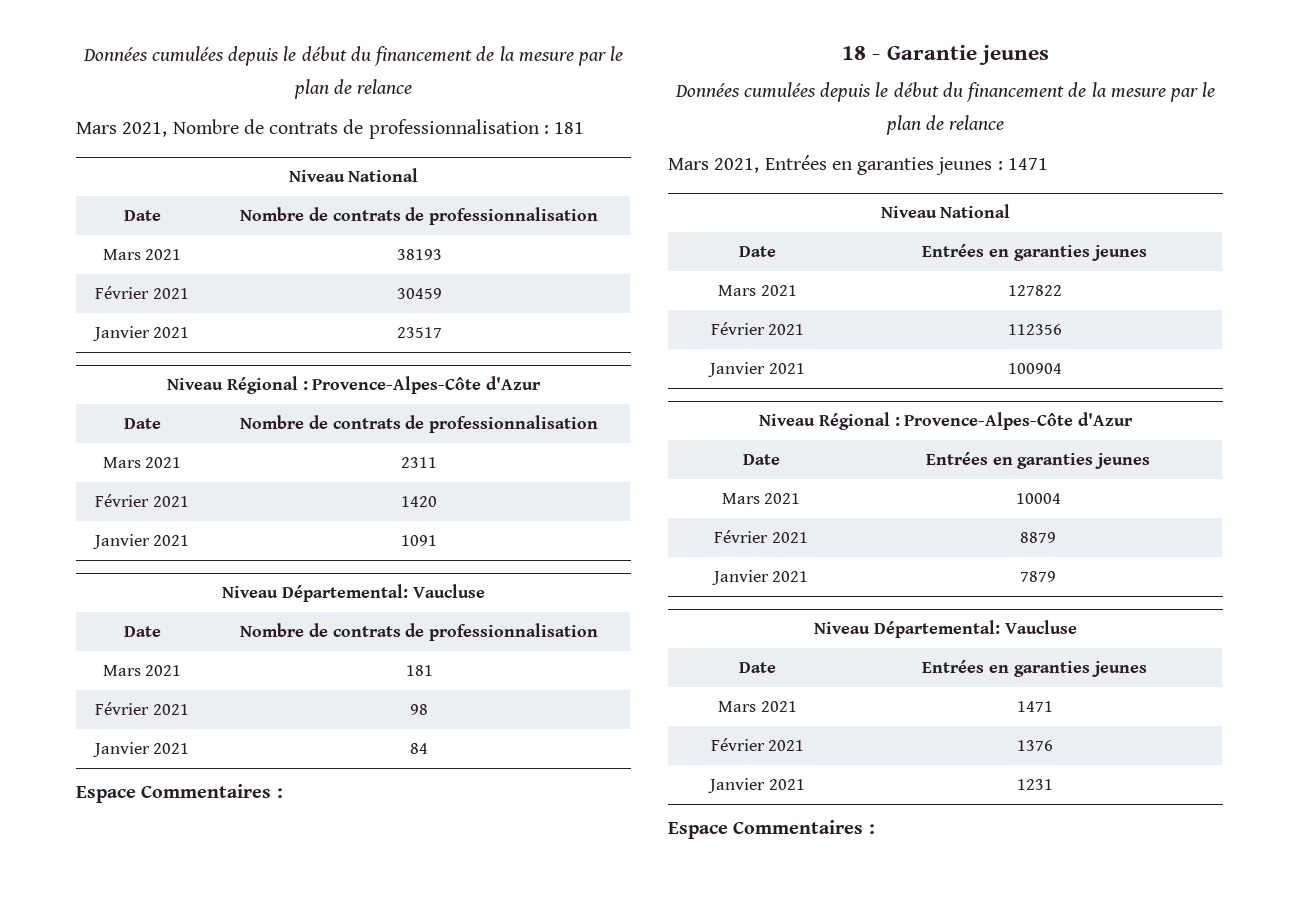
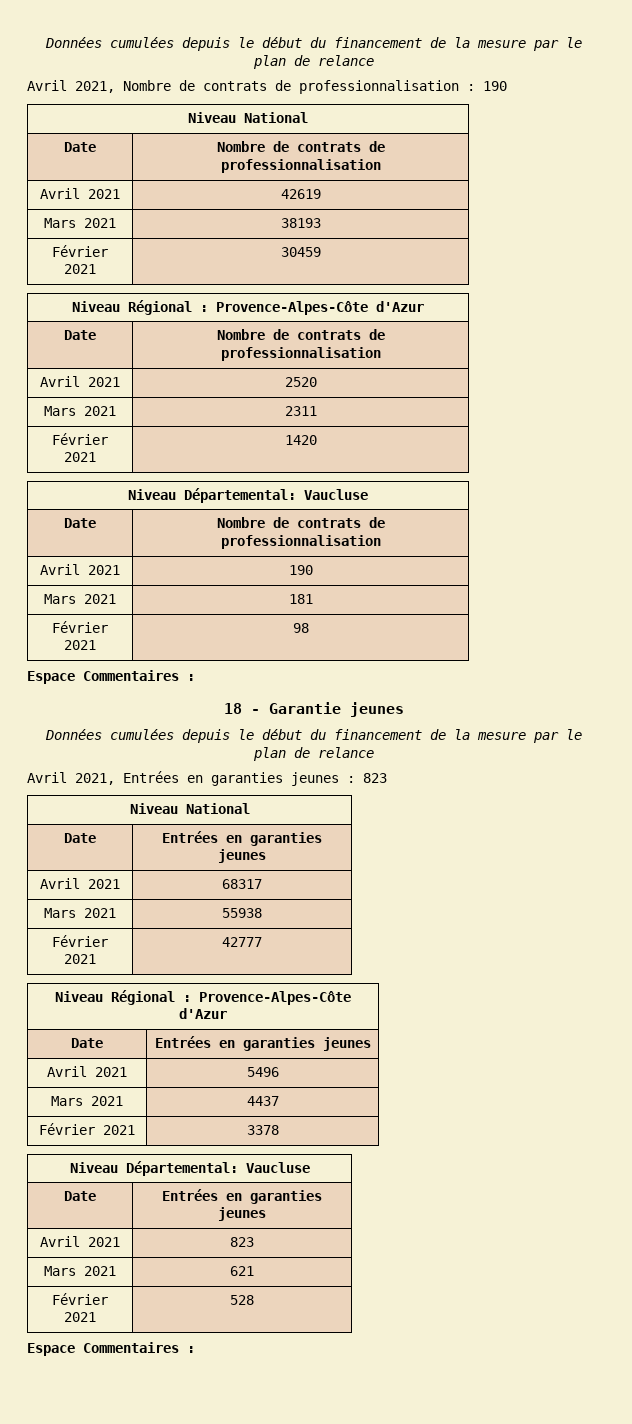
[76,122,117,134] Mars -> [27,80,67,91] Avril
[554,122,585,134] 181 -> [483,81,507,91] 190
(598, 216) none -> [40,188,120,199] [280,189,321,199] // Avril 2021 | 42619
[92,326,190,341] [396,327,442,338] // Janvier 2021 | 23517 -> (321, 252) none
(598, 424) none -> [40,376,120,387] [284,377,317,387] // Avril 2021 | 2520
[92,534,190,549] [401,535,437,546] // Janvier 2021 | 1091 -> (317, 440) none
(598, 632) none -> [40,564,120,575] [288,565,313,575] // Avril 2021 | 190
[92,742,190,757] [410,743,428,754] // Janvier 2021 | 84 -> (309, 628) none
[668,158,709,170] Mars -> [27,772,67,783] Avril
[1007,158,1048,170] 1471 -> [363,773,387,783] 823
[718,285,797,296] [1007,285,1062,296] [710,322,805,335] [1007,324,1062,335] [708,362,805,377] [1007,363,1062,374] // Mars 2021 | 127822 // Février 2021 | 112356 // Janvier 2021 | 100904 -> [40,878,120,889] [222,879,262,889] [44,908,116,918] [222,908,262,918] [52,935,108,947] [64,954,96,964] [222,937,262,947] // Avril 2021 | 68317 // Mars 2021 | 55938 // Février 2021 | 42777
[721,493,801,504] [1015,493,1061,504] [714,530,808,543] [1020,532,1056,543] [711,570,809,585] [1020,571,1056,582] // Mars 2021 | 10004 // Février 2021 | 8879 // Janvier 2021 | 7879 -> [47,1066,127,1077] [246,1067,279,1077] [51,1096,123,1106] [246,1096,279,1106] [39,1123,135,1135] [246,1125,279,1135] // Avril 2021 | 5496 // Mars 2021 | 4437 // Février 2021 | 3378
[718,701,797,712] [1016,701,1053,712] [710,738,805,751] [1016,740,1053,751] [708,778,805,793] [1016,779,1053,790] // Mars 2021 | 1471 // Février 2021 | 1376 // Janvier 2021 | 1231 -> [40,1236,120,1247] [230,1237,254,1247] [44,1266,116,1276] [230,1266,254,1276] [52,1293,108,1305] [64,1312,96,1322] [230,1295,254,1305] // Avril 2021 | 823 // Mars 2021 | 621 // Février 2021 | 528

